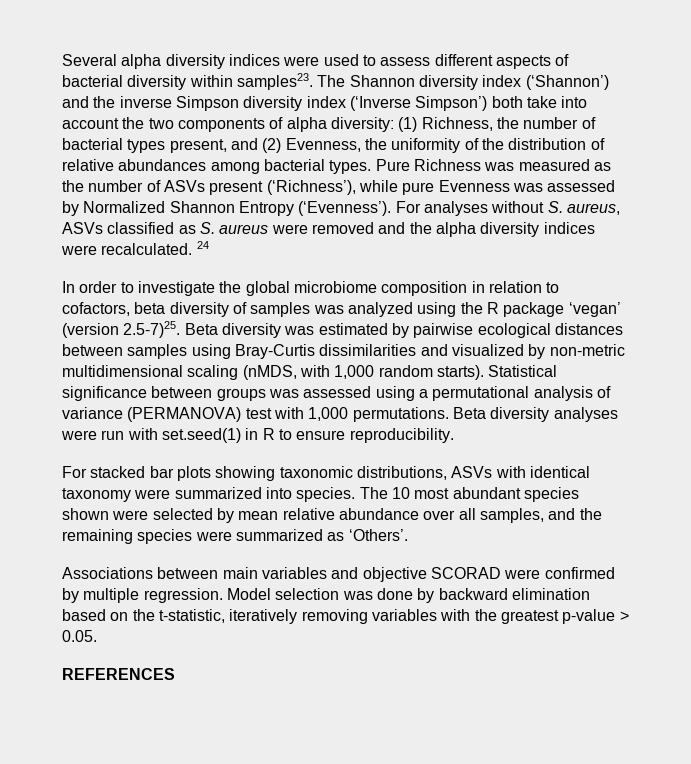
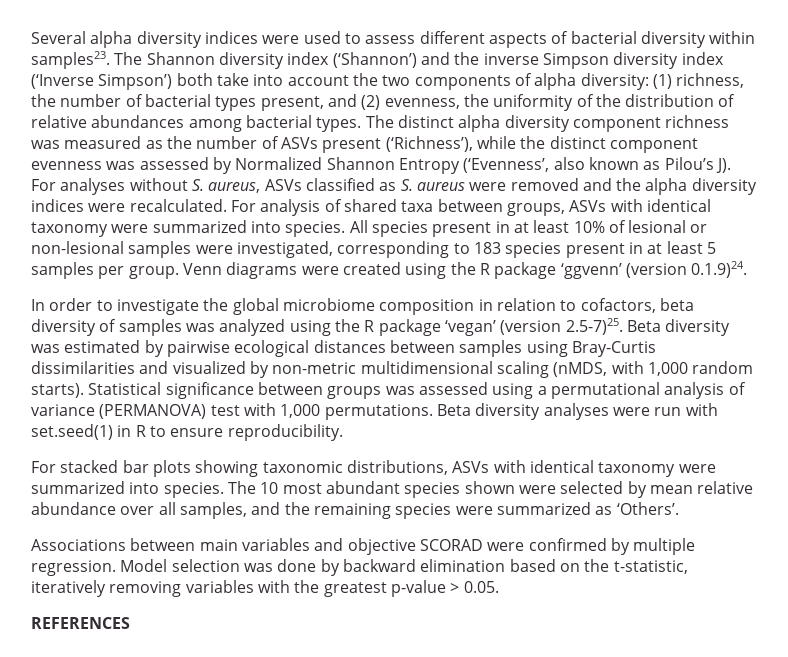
[421,117,493,131] Richness, -> [676,73,745,88] richness,
[285,138,361,152] Evenness, -> [384,98,460,109] evenness,
[375,159,481,171] Pure Richness -> [365,115,730,132] The distinct alpha diversity component richness
[402,180,510,195] pure Evenness -> [520,136,698,153] [31,161,102,170] the distinct component evenness
[298,201,392,216] (‘Evenness’). -> [463,157,731,173] (‘Evenness’, also known as Pilou’s J).
[196,241,209,249] 24 -> [230,199,711,216] [31,220,708,237] [31,241,716,258] [31,261,748,279] For analysis of shared taxa between groups, ASVs with identical taxonomy were summarized into species. All species present in at least 10% of lesional or non-lesional samples were investigated, corresponding to 183 species present in at least 5 samples per group. Venn diagrams were created using the R package ‘ggvenn’ (version 0.1.9)24.

